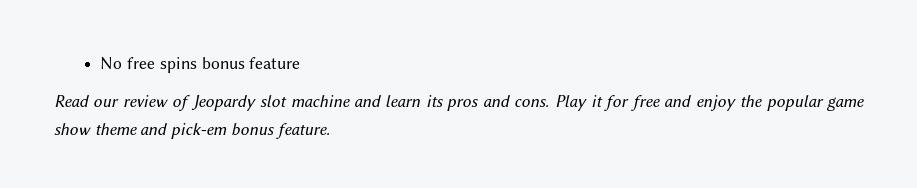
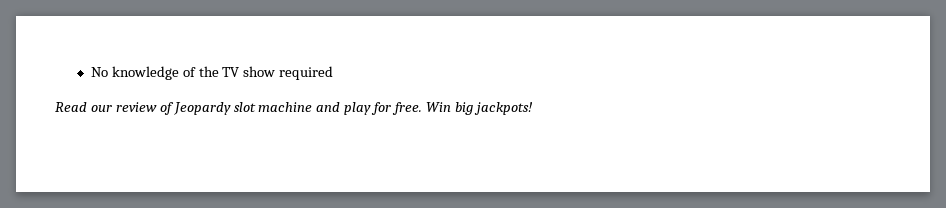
[127,57,301,73] free spins bonus feature -> [111,66,334,80] knowledge of the TV show required
[385,95,865,111] [54,123,330,139] learn its pros and cons. Play it for free and enjoy the popular game show theme and pick-em bonus feature. -> [344,102,533,115] play for free. Win big jackpots!

